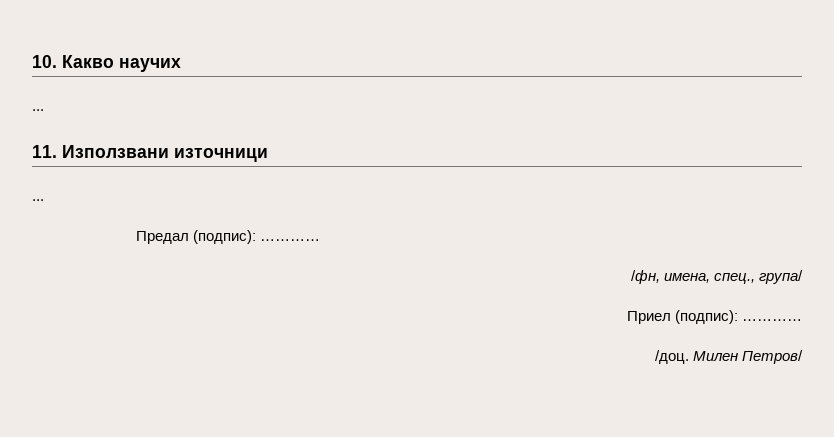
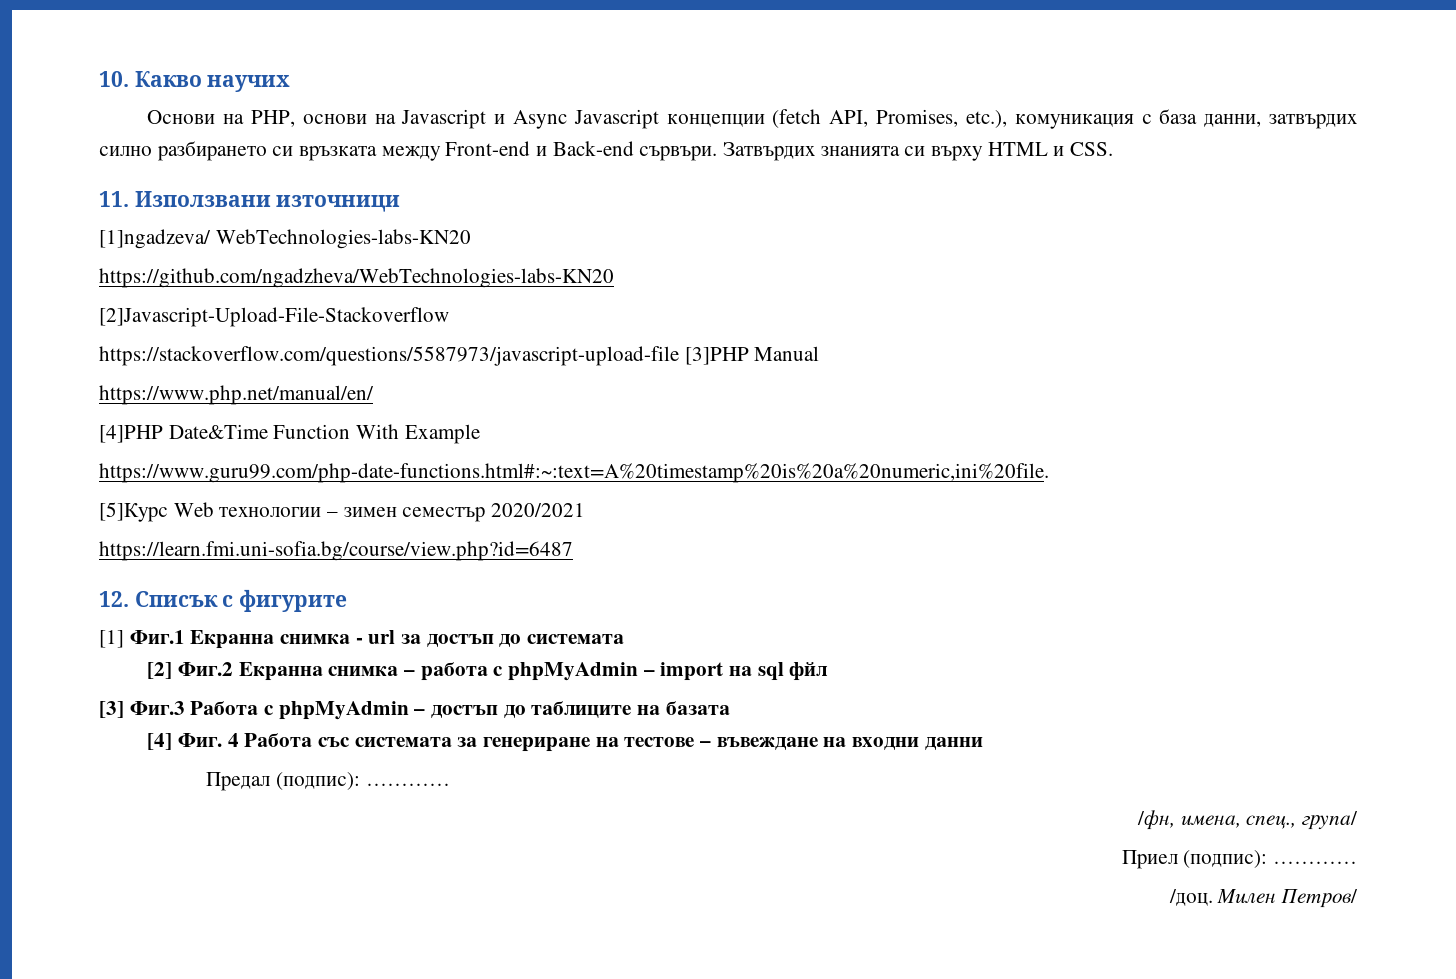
[32,109,44,111] [32,145,268,162] [32,199,44,201] ... // 11. Използвани източници // ... -> [147,109,1358,129] [99,141,1114,161] [99,191,401,212] [99,229,471,249] [99,268,614,288] [99,307,449,327] [99,346,820,366] [99,385,374,405] [99,424,480,444] [99,463,1049,483] [99,502,586,522] [99,541,573,561] [99,589,348,612] [99,630,625,649] [147,662,829,681] [99,701,730,720] [147,733,983,752] Основи на PHP, основи на Javascript и Async Javascript концепции (fetch API, Promises, etc.), комуникация с база данни, затвърдих силно разбирането си връзката между Front-end и Back-end сървъри. Затвърдих знанията си върху HTML и CSS. // 11. Използвани източници // [1]ngadzeva/ WebTechnologies-labs-KN20 // https://github.com/ngadzheva/WebTechnologies-labs-KN20 // [2]Javascript-Upload-File-Stackoverflow // https://stackoverflow.com/questions/5587973/javascript-upload-file [3]PHP Manual // https://www.php.net/manual/en/ // [4]PHP Date&Time Function With Example // https://www.guru99.com/php-date-functions.html#:~:text=A%20timestamp%20is%20a%20numeric,ini%20file. // [5]Курс Web технологии – зимен семестър 2020/2021 // https://learn.fmi.uni-sofia.bg/course/view.php?id=6487 // 12. Списък с фигурите // [1] Фиг.1 Екранна снимка - url за достъп до системата // [2] Фиг.2 Екранна снимка – работа с phpMyAdmin – import на sql фйл // [3] Фиг.3 Работа с phpMyAdmin – достъп до таблиците на базата // [4] Фиг. 4 Работа със системата за генериране на тестове – въвеждане на входни данни

